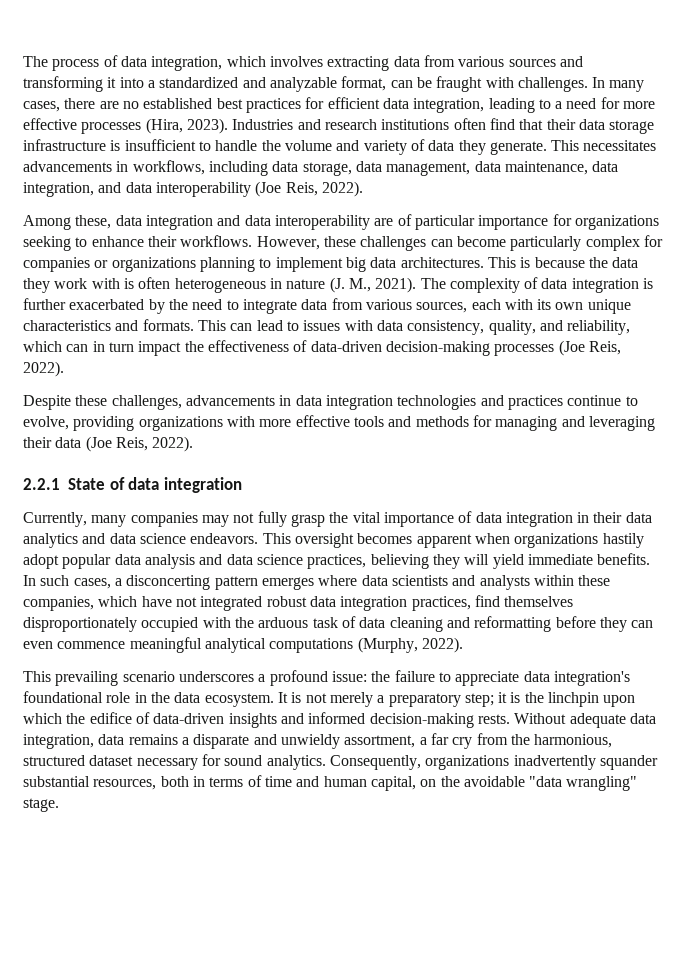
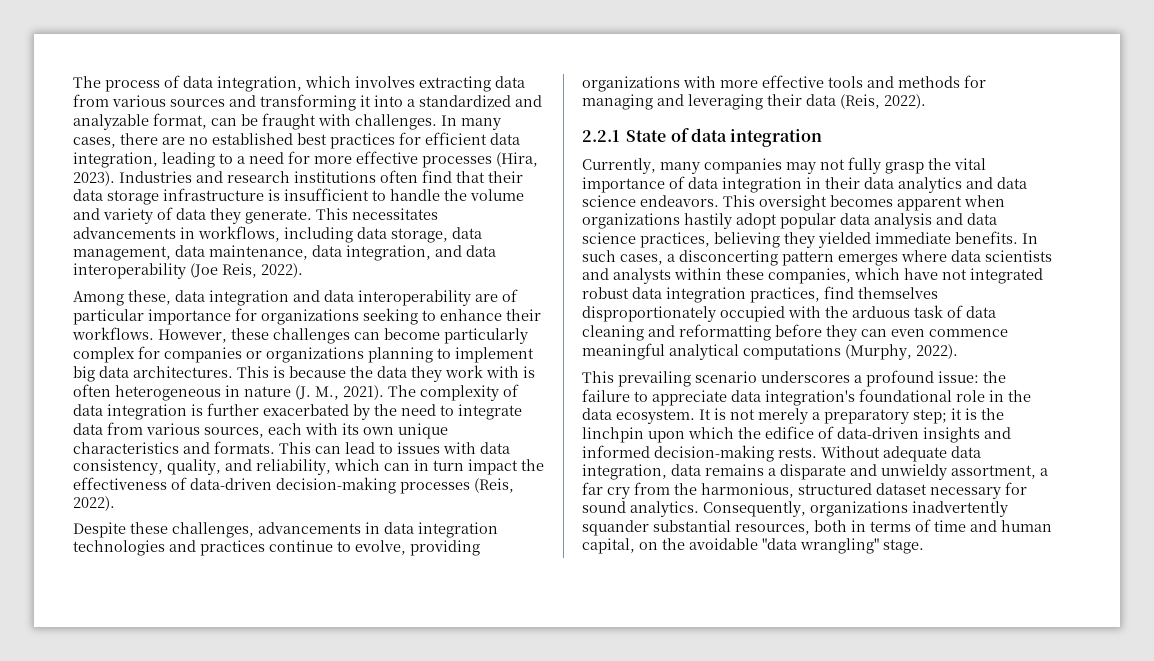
[558,340,621,356] (Joe Reis, -> [474,478,514,493] (Reis,
[85,436,148,452] (Joe Reis, -> [840,94,880,109] (Reis,
[464,554,524,569] will yield -> [818,232,871,248] yielded

